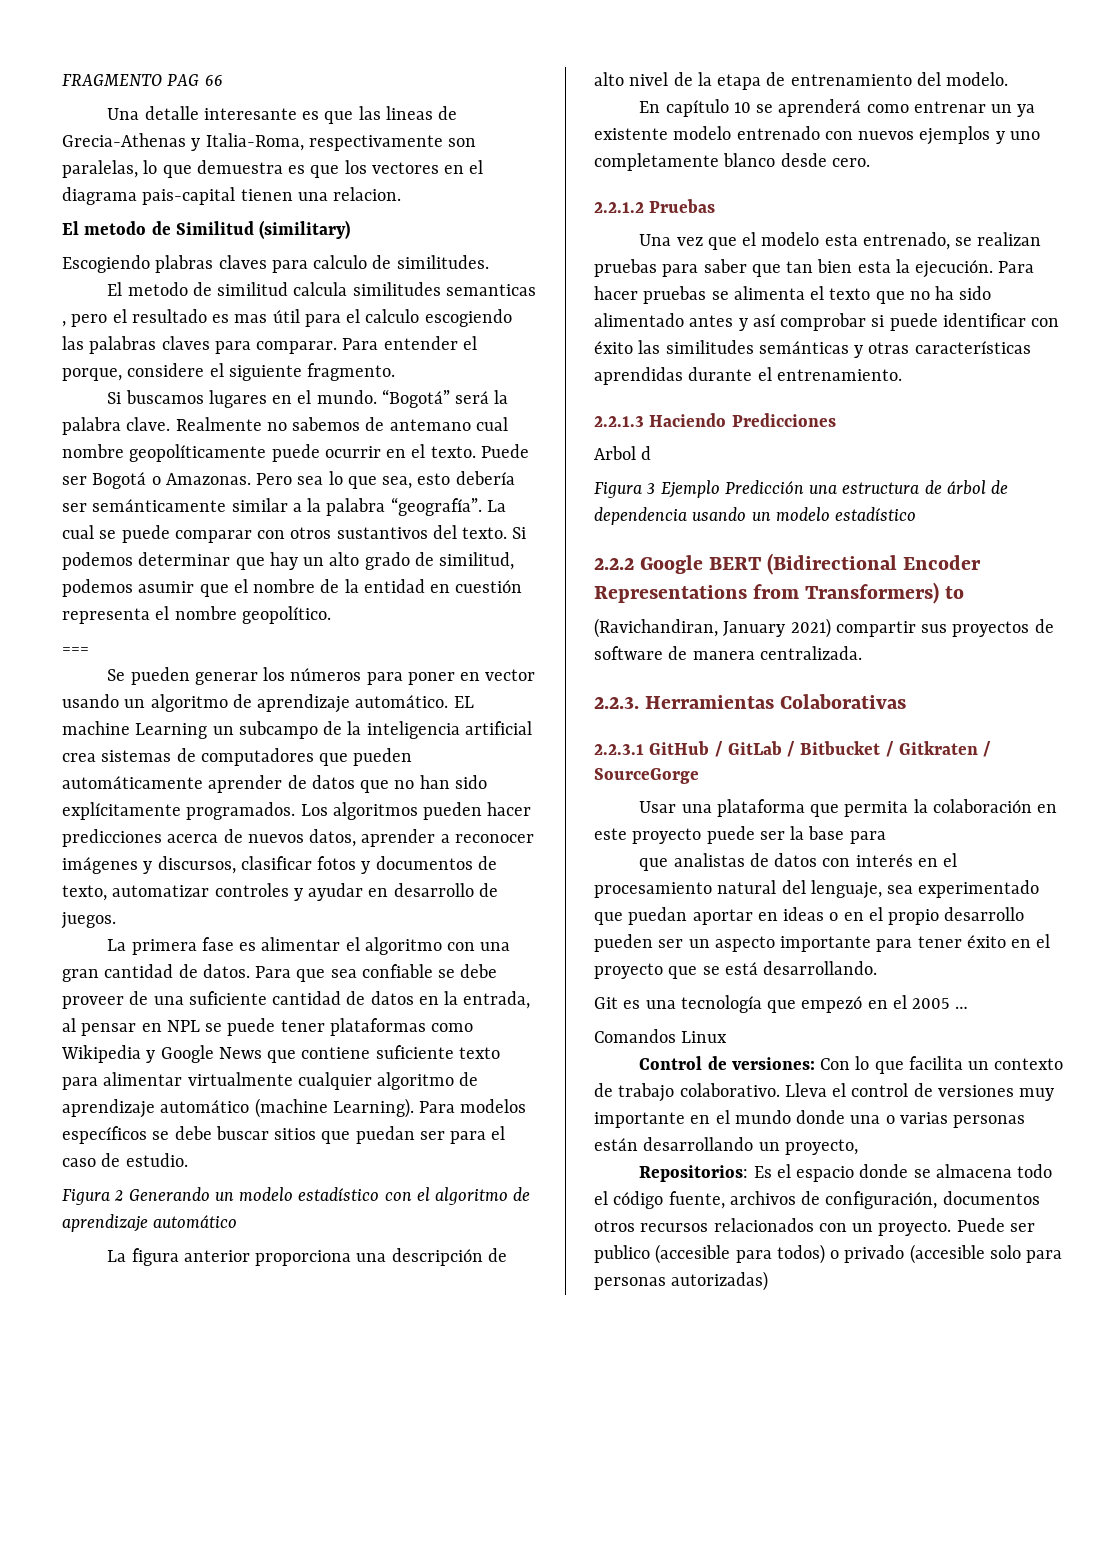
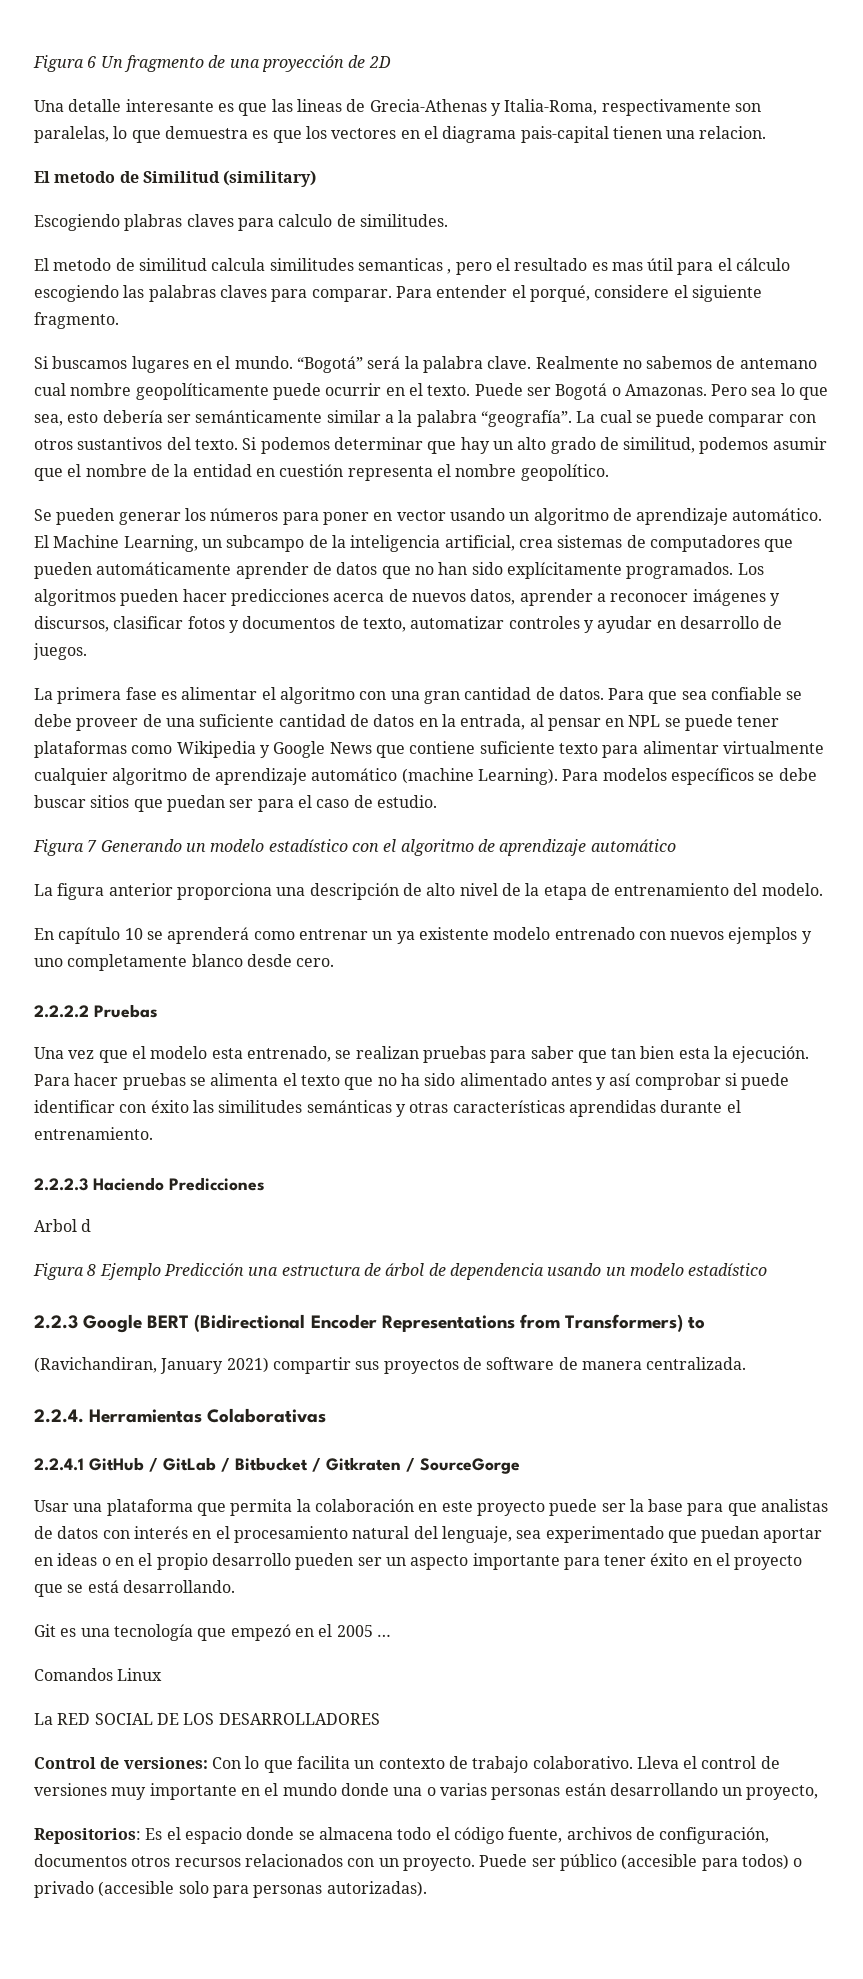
[62,74,223,86] FRAGMENTO PAG 66 -> [33,55,391,72] Figura 6 Un fragmento de una proyección de 2D
[365,309,420,323] calculo -> [736,258,791,271] cálculo
[62,368,122,381] porque, -> [529,285,590,302] porqué,
[62,647,89,654] // === -> (609, 472) none
[453,696,474,708] [62,721,208,739] EL machine Learning -> [34,535,198,552] El Machine Learning,
[464,721,532,735] artificial -> [444,535,515,551] artificial,
[114,1190,124,1201] 2 -> [87,840,98,852] 7
[594,202,644,213] 2.2.1.2 -> [34,1005,89,1018] 2.2.2.2
[594,416,644,427] 2.2.1.3 -> [34,1178,88,1191] 2.2.2.3
[647,483,656,494] 3 -> [87,1264,97,1276] 8
[594,558,634,570] 2.2.2 -> [34,1315,78,1329] 2.2.3
[594,697,639,709] 2.2.3. -> [34,1409,84,1423] 2.2.4.
[594,744,644,755] 2.2.3.1 -> [34,1458,84,1471] 2.2.4.1
(886, 837) // -> (724, 1509) none
(728, 1037) none -> [34,1713,380,1725] // La RED SOCIAL DE LOS DESARROLLADORES
[594,1245,650,1263] publico -> [559,1854,617,1871] público
[671,1271,769,1291] autorizadas) -> [326,1881,427,1897] autorizadas).

